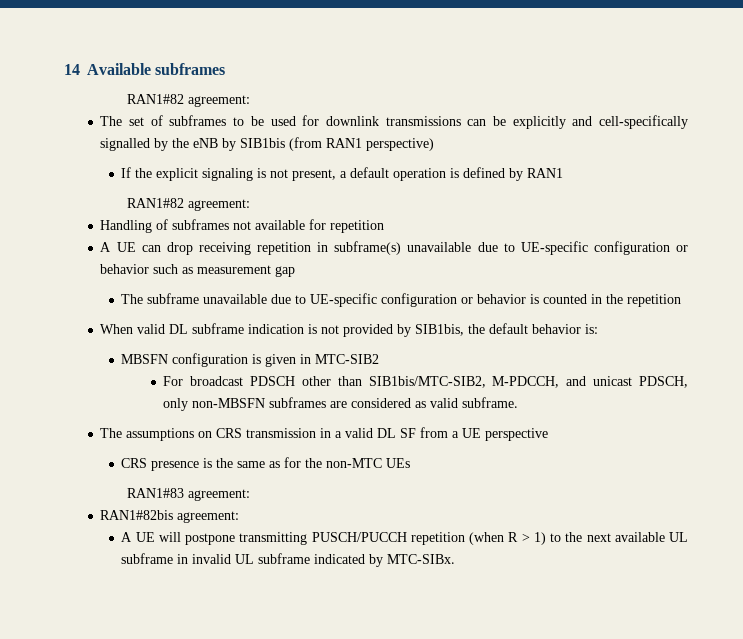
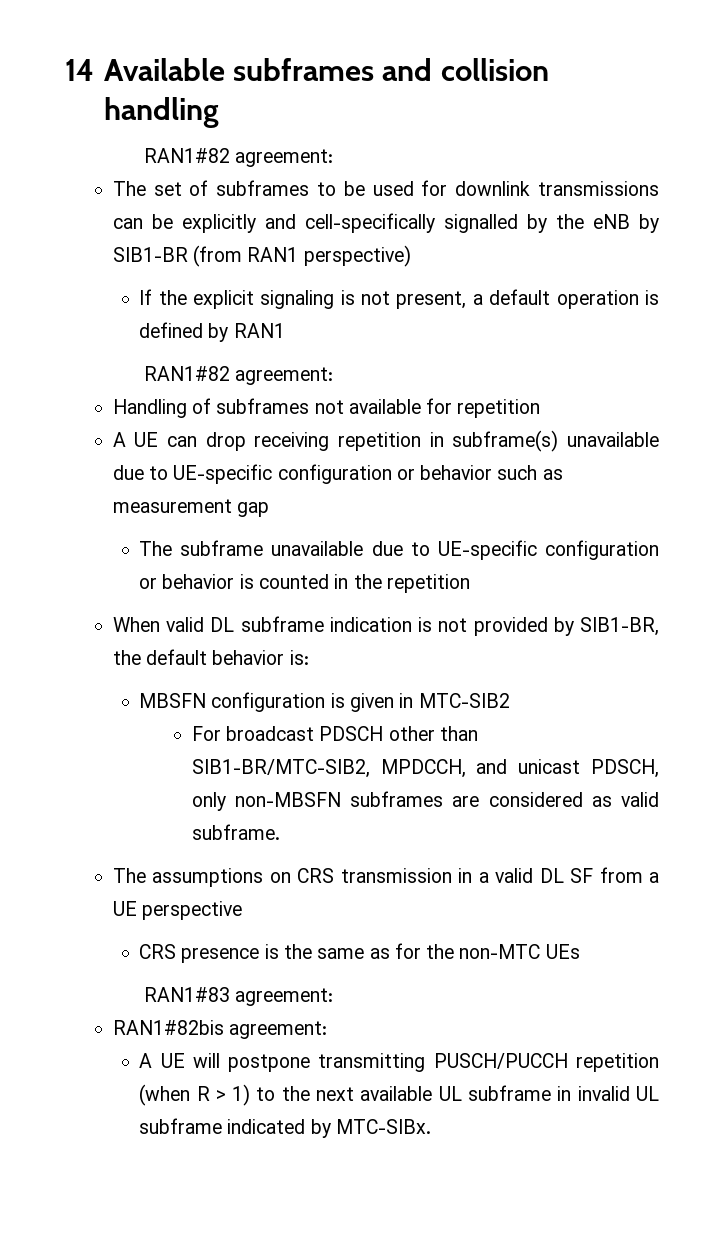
(226, 69) none -> [382,58,549,81] [103,97,219,128] and collision handling
[240,138,286,148] SIB1bis -> [112,247,188,262] SIB1-BR
[415,324,465,336] SIB1bis, -> [580,617,659,636] SIB1-BR,
[368,376,560,388] SIB1bis/MTC-SIB2, M-PDCCH, -> [191,759,466,778] SIB1-BR/MTC-SIB2, MPDCCH,

